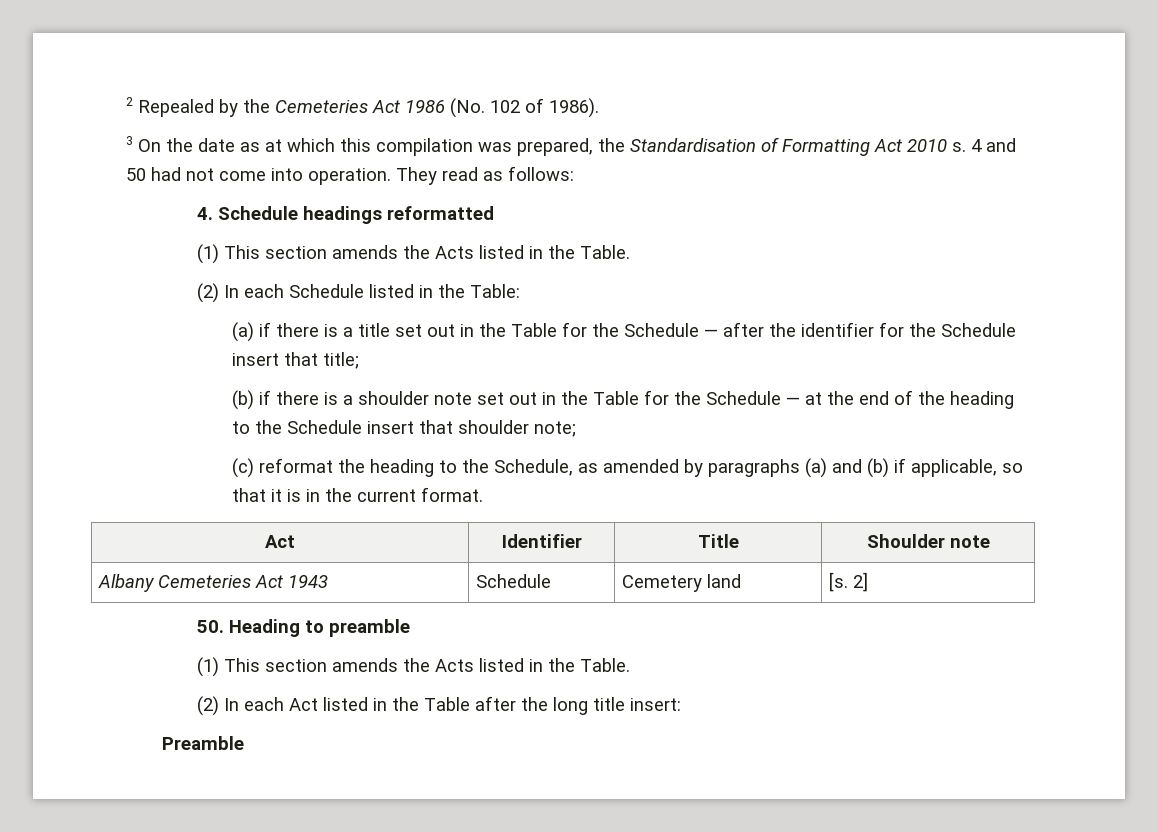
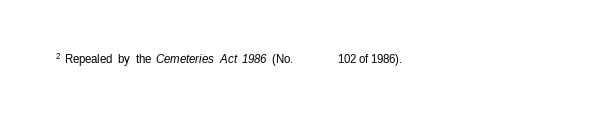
[126,136,1017,156] [126,166,575,185] [197,206,495,224] [197,244,631,264] [197,283,521,303] [232,322,1017,342] [232,352,360,369] [232,390,1015,410] [232,420,577,437] [232,458,1024,478] [232,487,484,502] [265,535,295,548] [501,534,582,548] [697,534,739,548] [866,534,990,548] [97,574,328,592] [475,574,551,588] [621,574,741,592] [828,572,868,592] [197,619,411,637] [197,657,631,677] [197,696,682,716] [161,736,244,750] // 3 On the date as at which this compilation was prepared, the Standardisation of Formatting Act 2010 s. 4 and 50 had not come into operation. They read as follows: // 4. Schedule headings reformatted // (1) This section amends the Acts listed in the Table. // (2) In each Schedule listed in the Table: // (a) if there is a title set out in the Table for the Schedule — after the identifier for the Schedule insert that title; // (b) if there is a shoulder note set out in the Table for the Schedule — at the end of the heading to the Schedule insert that shoulder note; // (c) reformat the heading to the Schedule, as amended by paragraphs (a) and (b) if applicable, so that it is in the current format. // Act | Identifier | Title | Shoulder note // Albany Cemeteries Act 1943 | Schedule | Cemetery land | [s. 2] // 50. Heading to preamble // (1) This section amends the Acts listed in the Table. // (2) In each Act listed in the Table after the long title insert: // Preamble -> (403, 60) none

